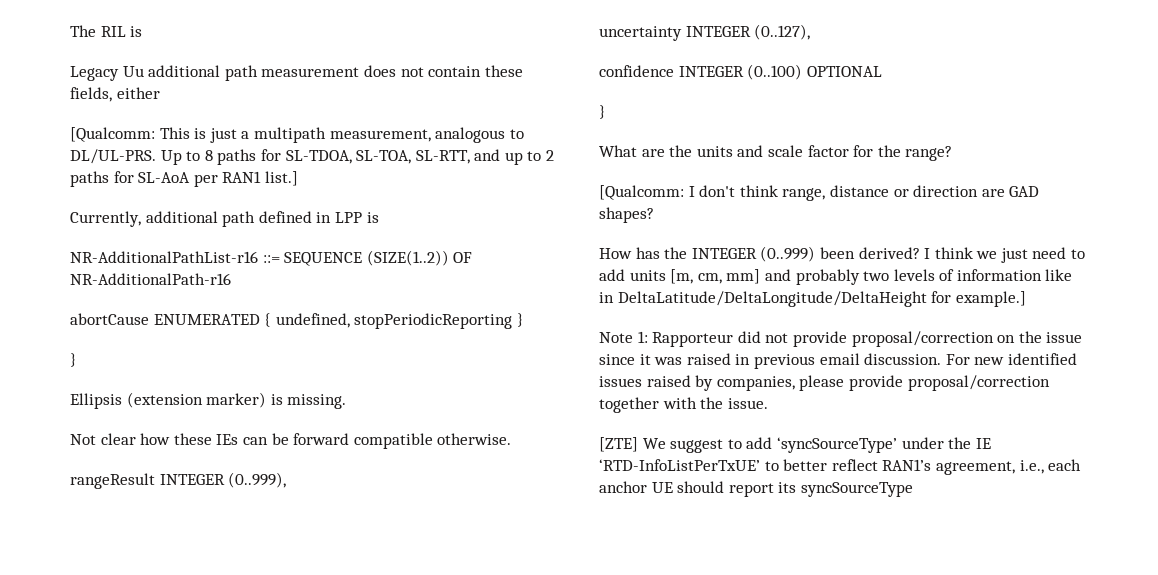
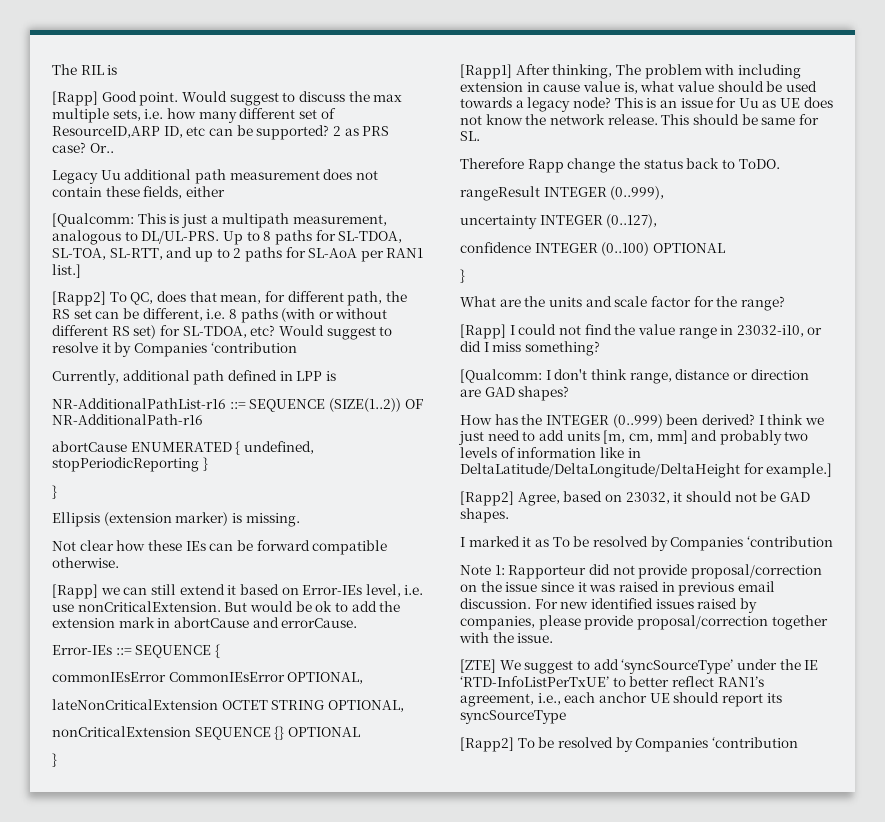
(143, 31) none -> [52,91,403,106] [52,108,336,123] [52,125,390,140] [52,142,114,153] // [Rapp] Good point. Would suggest to discuss the max multiple sets, i.e. how many different set of ResourceID,ARP ID, etc can be supported? 2 as PRS case? Or..
(298, 178) none -> [52,291,407,306] [52,308,388,323] [52,325,393,340] [52,342,297,357] // [Rapp2] To QC, does that mean, for different path, the RS set can be different, i.e. 8 paths (with or without different RS set) for SL-TDOA, etc? Would suggest to resolve it by Companies ‘contribution
(512, 439) none -> [52,584,424,599] [52,601,401,612] [52,617,358,628] [52,644,220,658] [52,672,364,684] [52,699,404,712] [52,726,360,740] [52,753,57,767] [460,64,801,79] [460,81,817,94] [460,97,833,112] [460,114,819,125] [460,131,480,141] [460,158,780,173] // [Rapp] we can still extend it based on Error-IEs level, i.e. use nonCriticalExtension. But would be ok to add the extension mark in abortCause and errorCause. // Error-IEs ::= SEQUENCE { // commonIEsError CommonIEsError OPTIONAL, // lateNonCriticalExtension OCTET STRING OPTIONAL, // nonCriticalExtension SEQUENCE {} OPTIONAL // } // [Rapp1] After thinking, The problem with including extension in cause value is, what value should be used towards a legacy node? This is an issue for Uu as UE does not know the network release. This should be same for SL. // Therefore Rapp change the status back to ToDO.
(953, 153) none -> [460,324,823,339] [460,341,600,356] // [Rapp] I could not find the value range in 23032-i10, or did I miss something?
(1026, 299) none -> [460,491,810,506] [460,508,509,523] [460,536,833,551] // [Rapp2] Agree, based on 23032, it should not be GAD shapes. // I marked it as To be resolved by Companies ‘contribution
(913, 489) none -> [460,737,798,752] // [Rapp2] To be resolved by Companies ‘contribution

